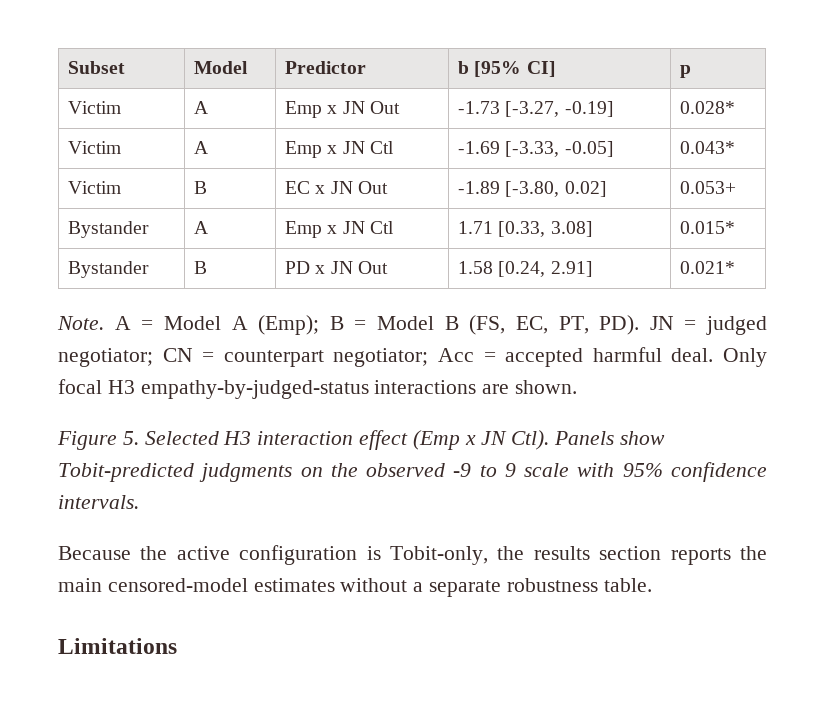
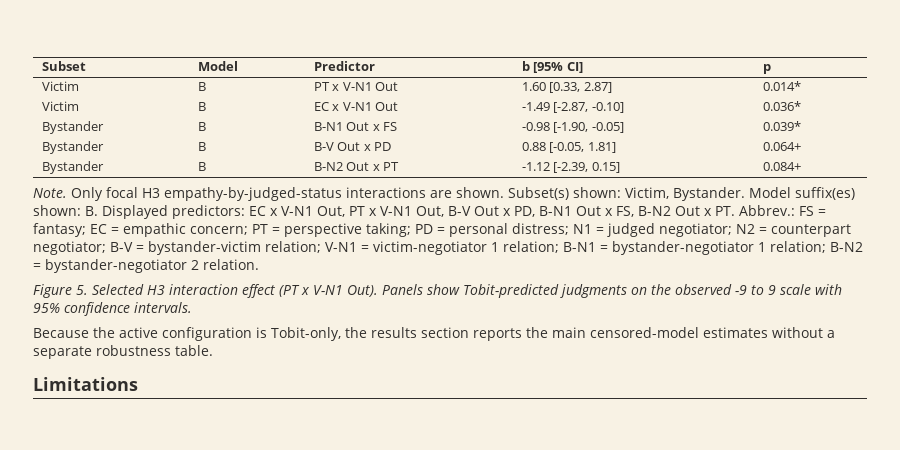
[194,101,209,114] [285,101,400,118] [458,101,614,117] [680,101,736,114] [68,141,122,154] [194,141,209,154] [285,141,394,158] [458,141,614,157] [680,141,736,154] A | Emp x JN Out | -1.73 [-3.27, -0.19] | 0.028* // Victim | A | Emp x JN Ctl | -1.69 [-3.33, -0.05] | 0.043* -> [197,82,206,91] [313,82,398,91] [521,82,612,93] [762,81,801,91] B | PT x V-N1 Out | 1.60 [0.33, 2.87] | 0.014*
[330,181,388,194] [458,181,607,197] [680,181,737,194] [68,221,150,238] [194,221,209,234] [285,221,394,238] [458,221,593,237] [680,221,736,234] [68,261,150,278] [194,261,208,274] [285,261,388,274] [458,261,593,277] [680,261,736,274] [57,315,767,335] [58,347,714,367] JN Out | -1.89 [-3.80, 0.02] | 0.053+ // Bystander | A | Emp x JN Ctl | 1.71 [0.33, 3.08] | 0.015* // Bystander | B | PD x JN Out | 1.58 [0.24, 2.91] | 0.021* // Note. A = Model A (Emp); B = Model B (FS, EC, PT, PD). JN = judged negotiator; CN = counterpart negotiator; Acc = accepted harmful deal. -> [342,102,398,111] [521,102,624,113] [762,101,801,111] [41,121,104,134] [197,122,206,131] [313,122,397,131] [521,122,624,133] [762,121,801,131] [41,141,104,154] [197,142,206,151] [313,142,391,151] [521,142,616,153] [762,142,801,151] [41,161,104,174] [197,162,206,171] [313,162,399,171] [521,162,620,173] [762,162,801,171] [33,188,67,198] V-N1 Out | -1.49 [-2.87, -0.10] | 0.036* // Bystander | B | B-N1 Out x FS | -0.98 [-1.90, -0.05] | 0.039* // Bystander | B | B-V Out x PD | 0.88 [-0.05, 1.81] | 0.064+ // Bystander | B | B-N2 Out x PT | -1.12 [-2.39, 0.15] | 0.084+ // Note.
(578, 387) none -> [508,187,855,201] [33,205,826,219] [33,223,851,237] [33,241,863,255] [33,259,259,273] Subset(s) shown: Victim, Bystander. Model suffix(es) shown: B. Displayed predictors: EC x V-N1 Out, PT x V-N1 Out, B-V Out x PD, B-N1 Out x FS, B-N2 Out x PT. Abbrev.: FS = fantasy; EC = empathic concern; PT = perspective taking; PD = personal distress; N1 = judged negotiator; N2 = counterpart negotiator; B-V = bystander-victim relation; V-N1 = victim-negotiator 1 relation; B-N1 = bystander-negotiator 1 relation; B-N2 = bystander-negotiator 2 relation.
[412,430,550,450] (Emp x JN Ctl). -> [279,285,378,297] (PT x V-N1 Out).

